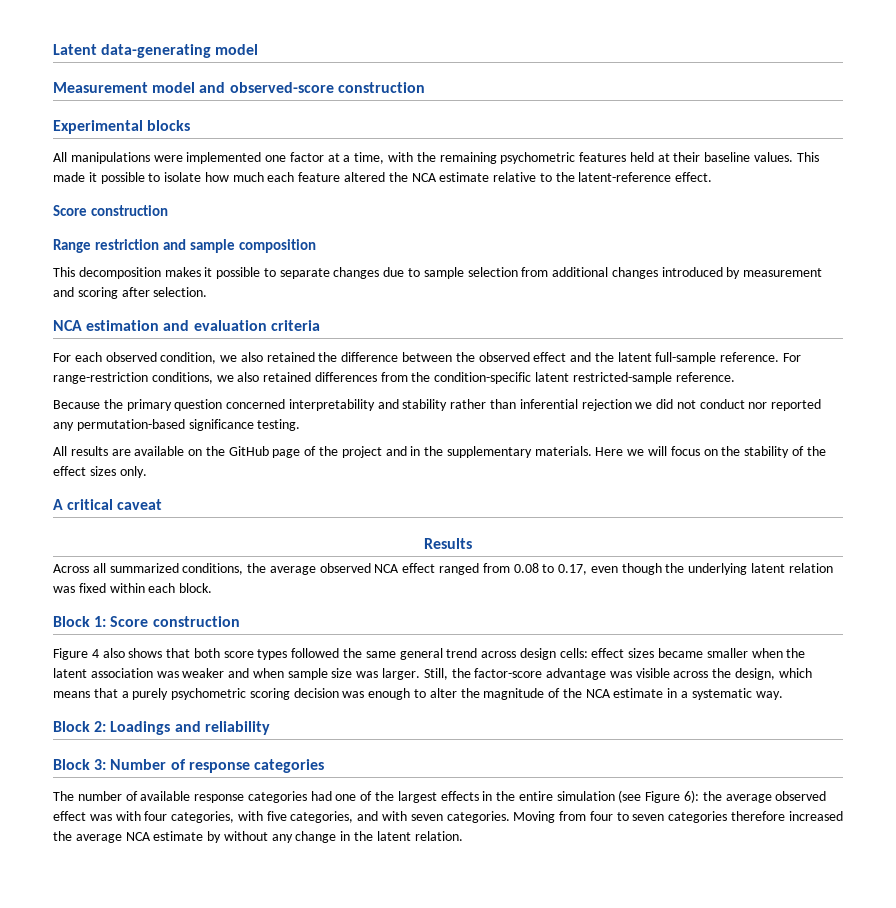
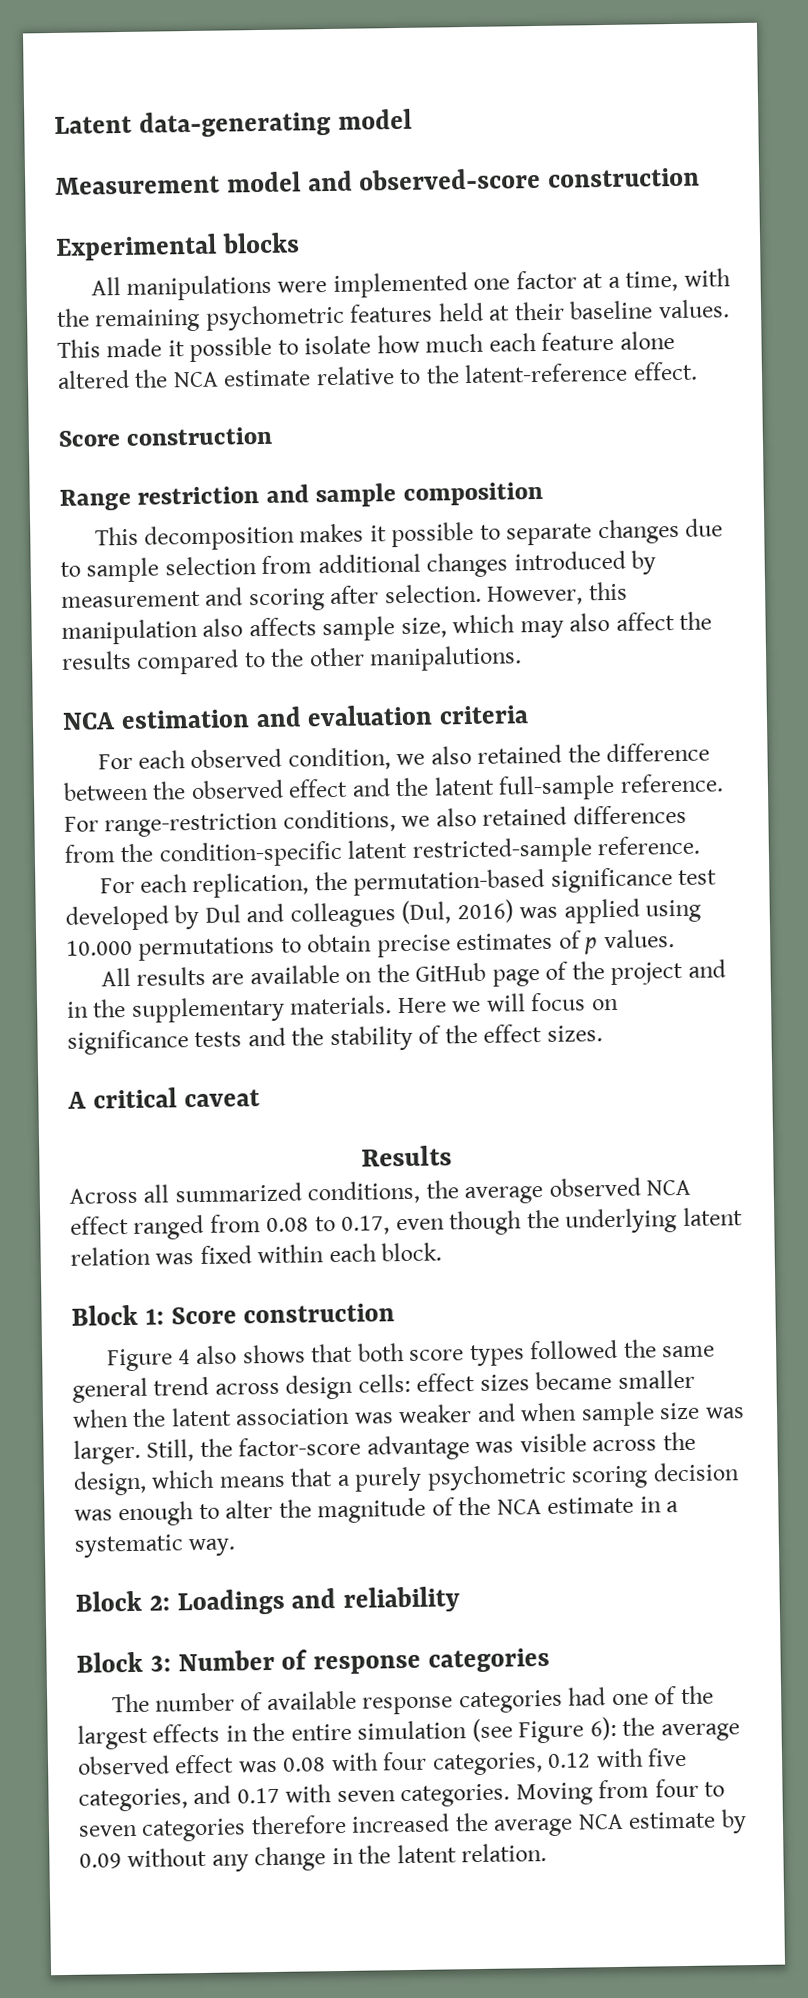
(341, 177) none -> [619,331,675,350] alone
(208, 292) none -> [487,581,628,606] [61,611,713,645] [61,645,523,675] However, this manipulation also affects sample size, which may also affect the results compared to the other manipalutions.
[53,399,822,411] [53,419,301,431] Because the primary question concerned interpretability and stability rather than inferential rejection we did not conduct nor reported any permutation-based significance testing. -> [99,867,718,899] [65,898,702,931] [66,929,675,961] For each replication, the permutation-based significance test developed by Dul and colleagues (Dul, 2016) was applied using 10.000 permutations to obtain precise estimates of p values.
(718, 452) none -> [67,1027,286,1055] significance tests and
[89,466,147,478] sizes only. -> [546,1025,603,1042] sizes.
(112, 817) none -> [282,1757,327,1772] 0.08
(235, 817) none -> [547,1752,592,1768] 0.12
(379, 816) none -> [236,1787,280,1804] 0.17
(222, 837) none -> [79,1853,122,1869] 0.09

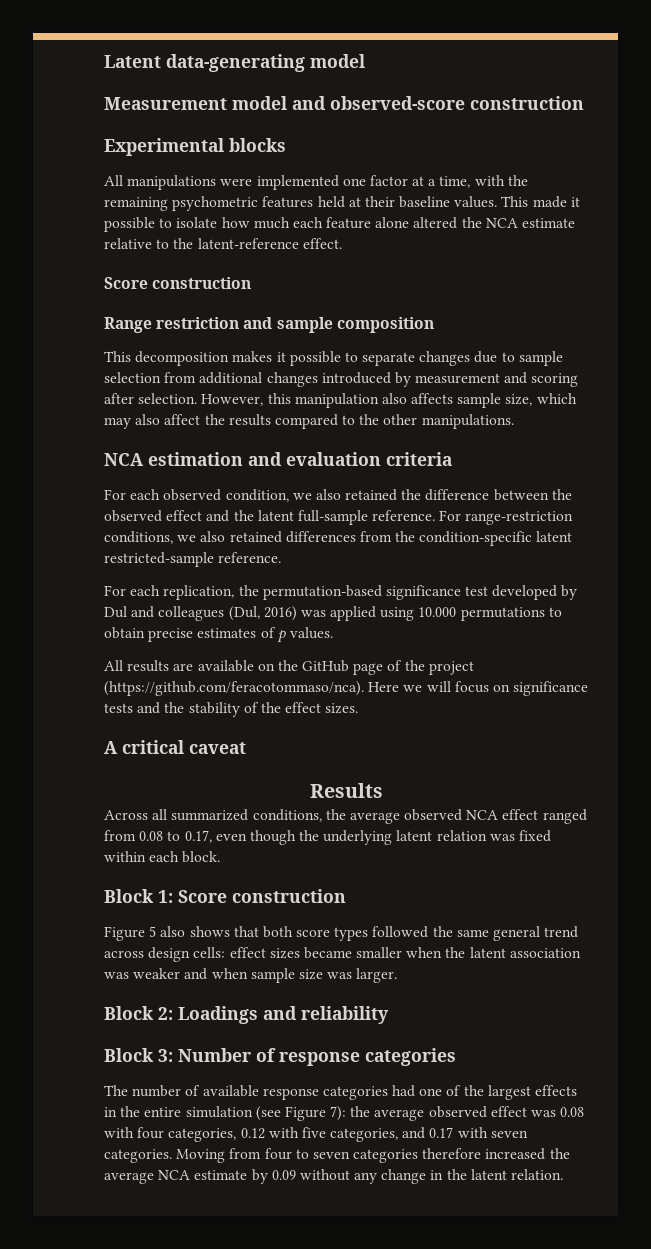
[369,645,523,672] manipalutions. -> [421,414,514,429] manipulations.
[687,959,726,978] [67,995,393,1023] and in the supplementary materials. -> [104,681,364,696] (https://github.com/feracotommaso/nca).
[177,1349,191,1365] 4 -> [149,926,157,937] 5
[146,1431,696,1462] [73,1462,740,1496] [74,1496,680,1527] [74,1534,237,1558] Still, the factor-score advantage was visible across the design, which means that a purely psychometric scoring decision was enough to alter the magnitude of the NCA estimate in a systematic way. -> (398, 975) none
[589,1716,617,1741] 6): -> [330,1106,347,1121] 7):

